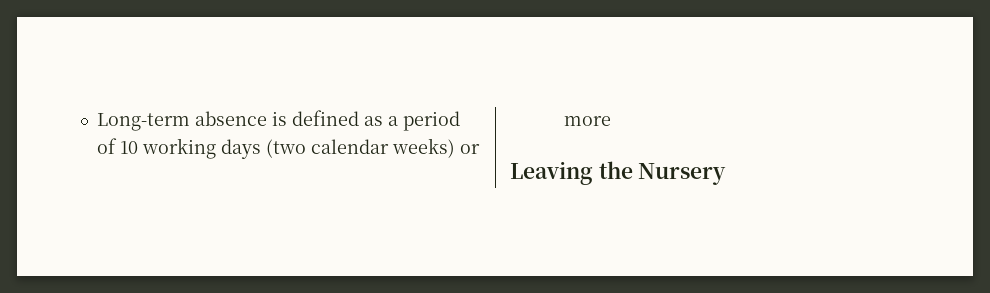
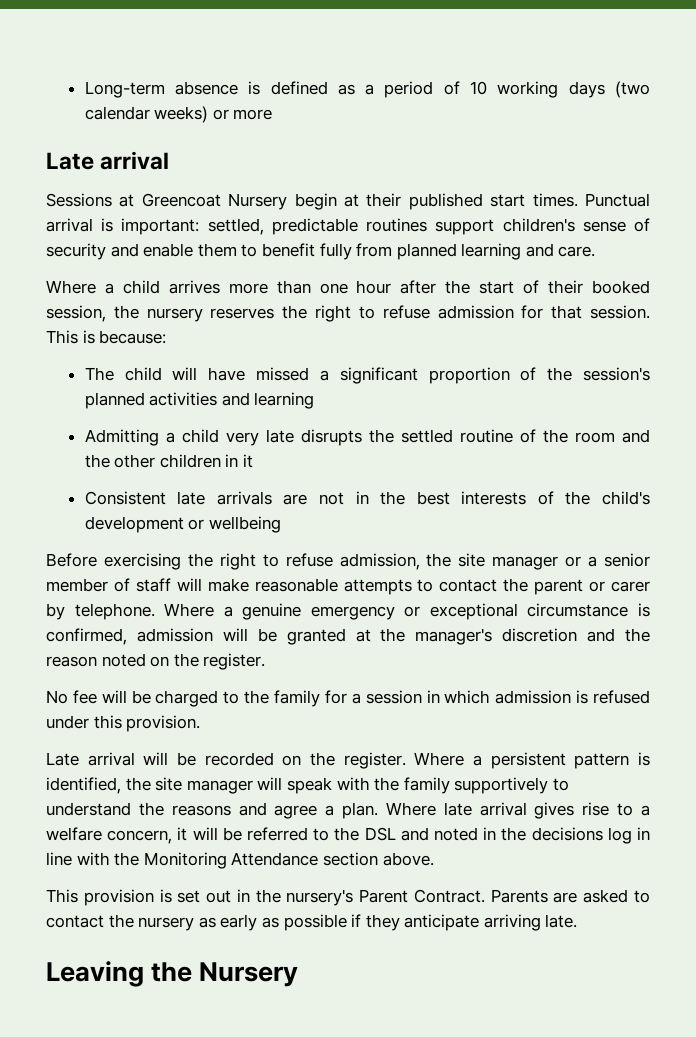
(611, 121) none -> [46,151,170,170] [46,193,650,210] [46,218,650,235] [46,243,596,260] [46,280,650,294] [46,305,650,322] [46,330,167,344] [84,367,650,384] [84,392,315,409] [84,429,650,446] [84,454,254,468] [84,491,650,505] [84,516,281,533] [46,553,650,570] [46,578,650,595] [46,603,650,620] [46,628,650,645] [46,653,266,670] [46,690,650,707] [46,715,201,732] [46,752,650,769] [46,777,569,794] [46,802,650,819] [46,827,650,844] [46,852,434,869] [46,889,650,906] [46,914,578,931] // Late arrival // Sessions at Greencoat Nursery begin at their published start times. Punctual arrival is important: settled, predictable routines support children's sense of security and enable them to benefit fully from planned learning and care. // Where a child arrives more than one hour after the start of their booked session, the nursery reserves the right to refuse admission for that session. This is because: // The child will have missed a significant proportion of the session's planned activities and learning // Admitting a child very late disrupts the settled routine of the room and the other children in it // Consistent late arrivals are not in the best interests of the child's development or wellbeing // Before exercising the right to refuse admission, the site manager or a senior member of staff will make reasonable attempts to contact the parent or carer by telephone. Where a genuine emergency or exceptional circumstance is confirmed, admission will be granted at the manager's discretion and the reason noted on the register. // No fee will be charged to the family for a session in which admission is refused under this provision. // Late arrival will be recorded on the register. Where a persistent pattern is identified, the site manager will speak with the family supportively to understand the reasons and agree a plan. Where late arrival gives rise to a welfare concern, it will be referred to the DSL and noted in the decisions log in line with the Monitoring Attendance section above. // This provision is set out in the nursery's Parent Contract. Parents are asked to contact the nursery as early as possible if they anticipate arriving late.

